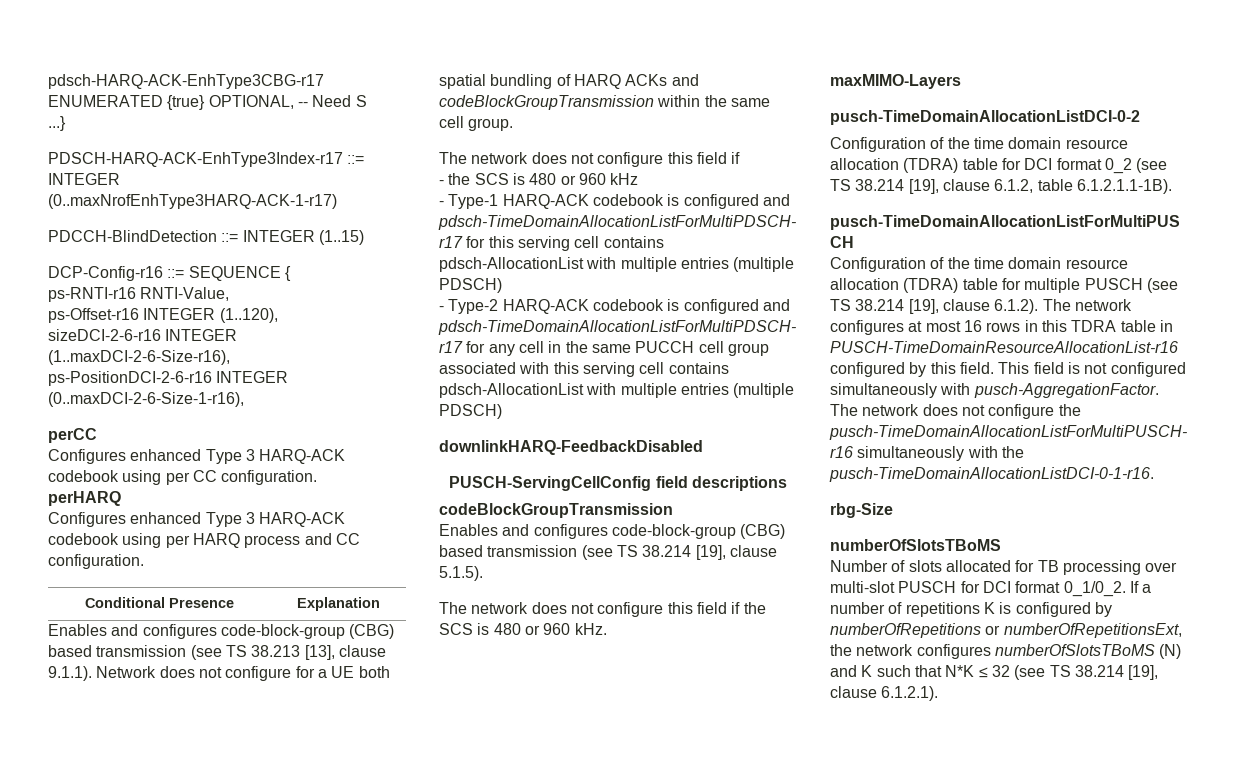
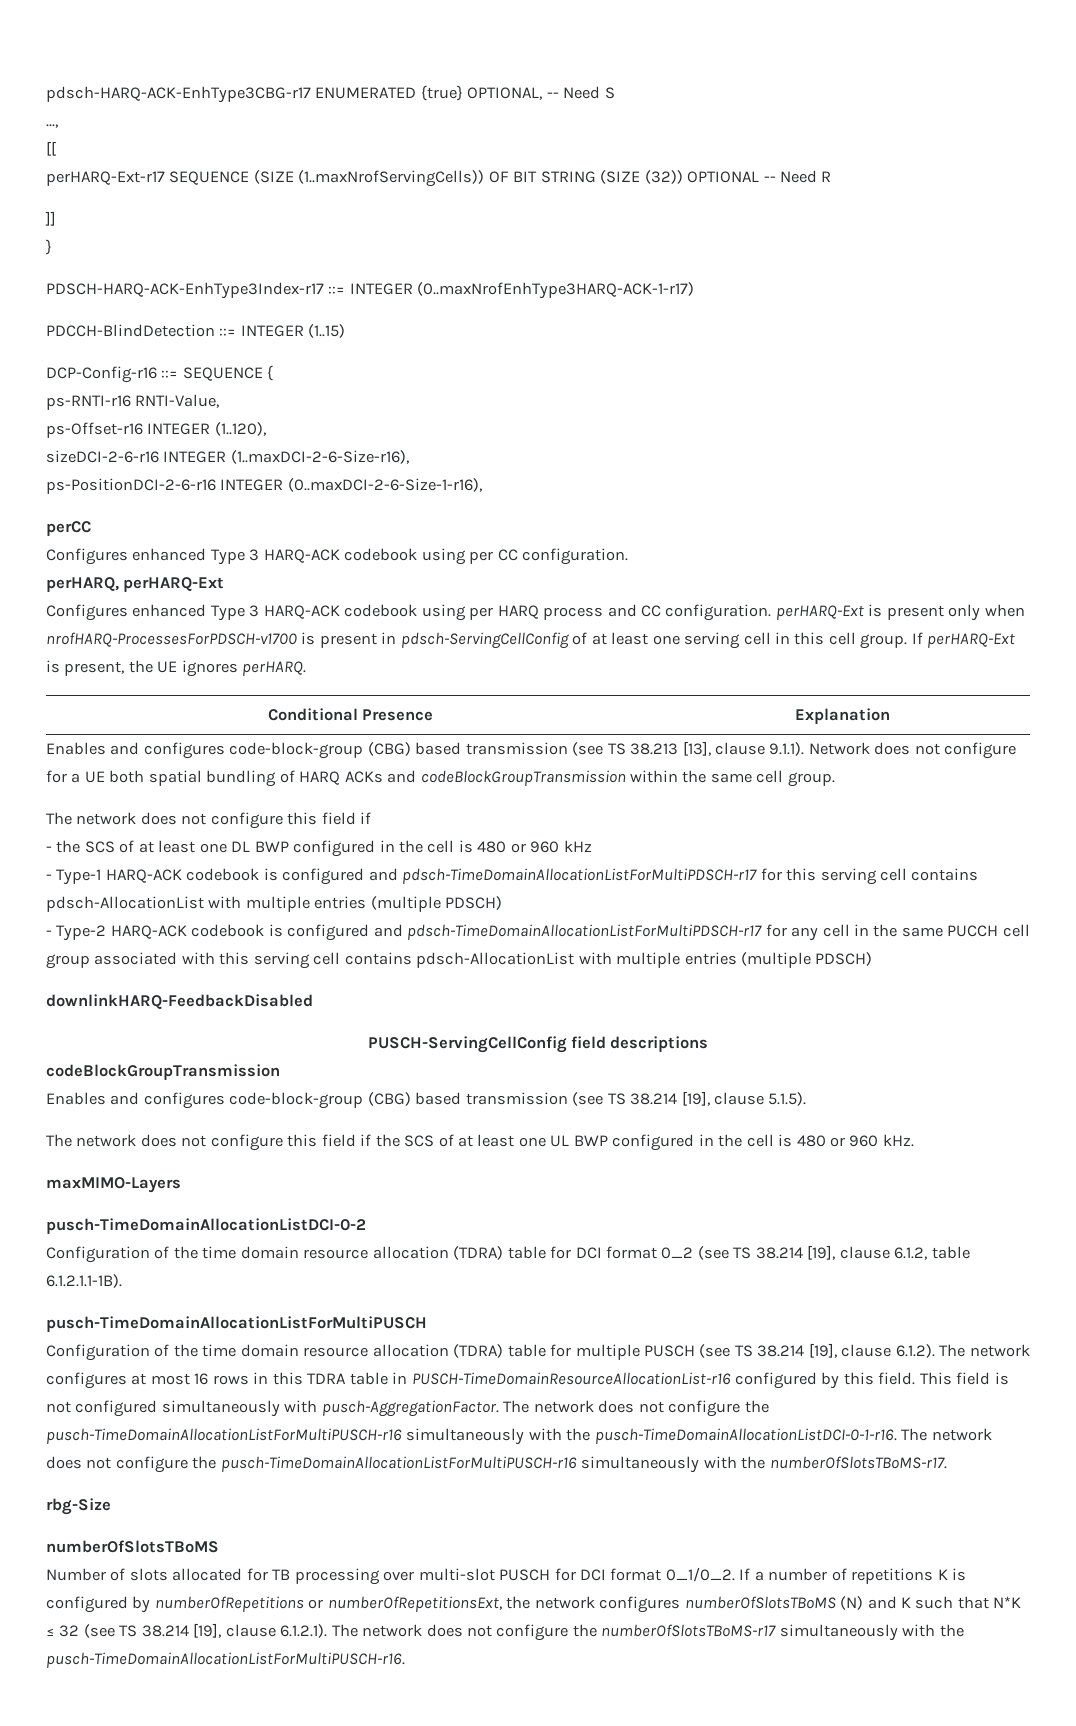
[48,116,66,131] ...} -> [46,124,58,128] [46,141,56,156] [46,170,832,187] [45,211,56,226] [46,239,52,255] ..., // [[ // perHARQ-Ext-r17 SEQUENCE (SIZE (1..maxNrofServingCells)) OF BIT STRING (SIZE (32)) OPTIONAL -- Need R // ]] // }
[48,491,121,506] perHARQ -> [46,577,225,592] perHARQ, perHARQ-Ext
(144, 561) none -> [775,604,1025,621] [46,632,1016,649] [46,660,307,677] perHARQ-Ext is present only when nrofHARQ-ProcessesForPDSCH-v1700 is present in pdsch-ServingCellConfig of at least one serving cell in this cell group. If perHARQ-Ext is present, the UE ignores perHARQ.
(509, 179) none -> [119,840,455,857] of at least one DL BWP configured in the cell
(473, 629) none -> [438,1134,774,1151] of at least one UL BWP configured in the cell
(1154, 474) none -> [901,1428,992,1441] [46,1456,947,1473] The network does not configure the pusch-TimeDomainAllocationListForMultiPUSCH-r16 simultaneously with the numberOfSlotsTBoMS-r17.
(939, 693) none -> [331,1624,964,1641] [46,1652,405,1668] The network does not configure the numberOfSlotsTBoMS-r17 simultaneously with the pusch-TimeDomainAllocationListForMultiPUSCH-r16.

